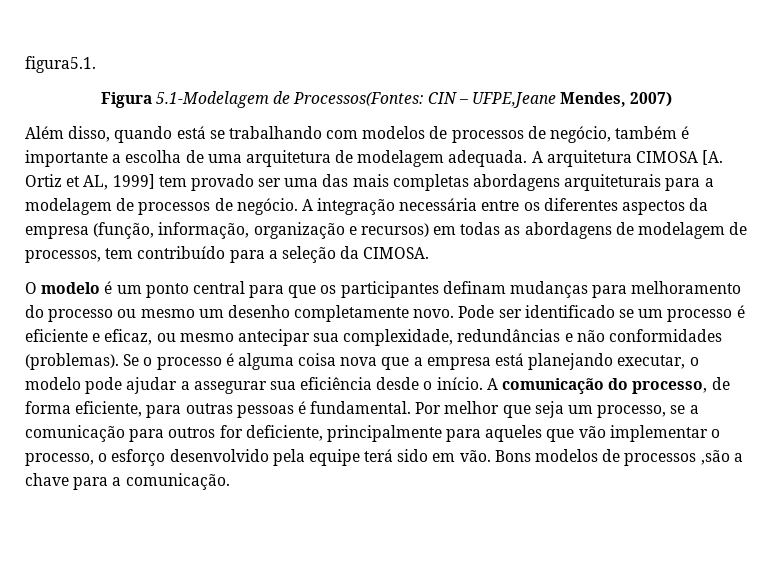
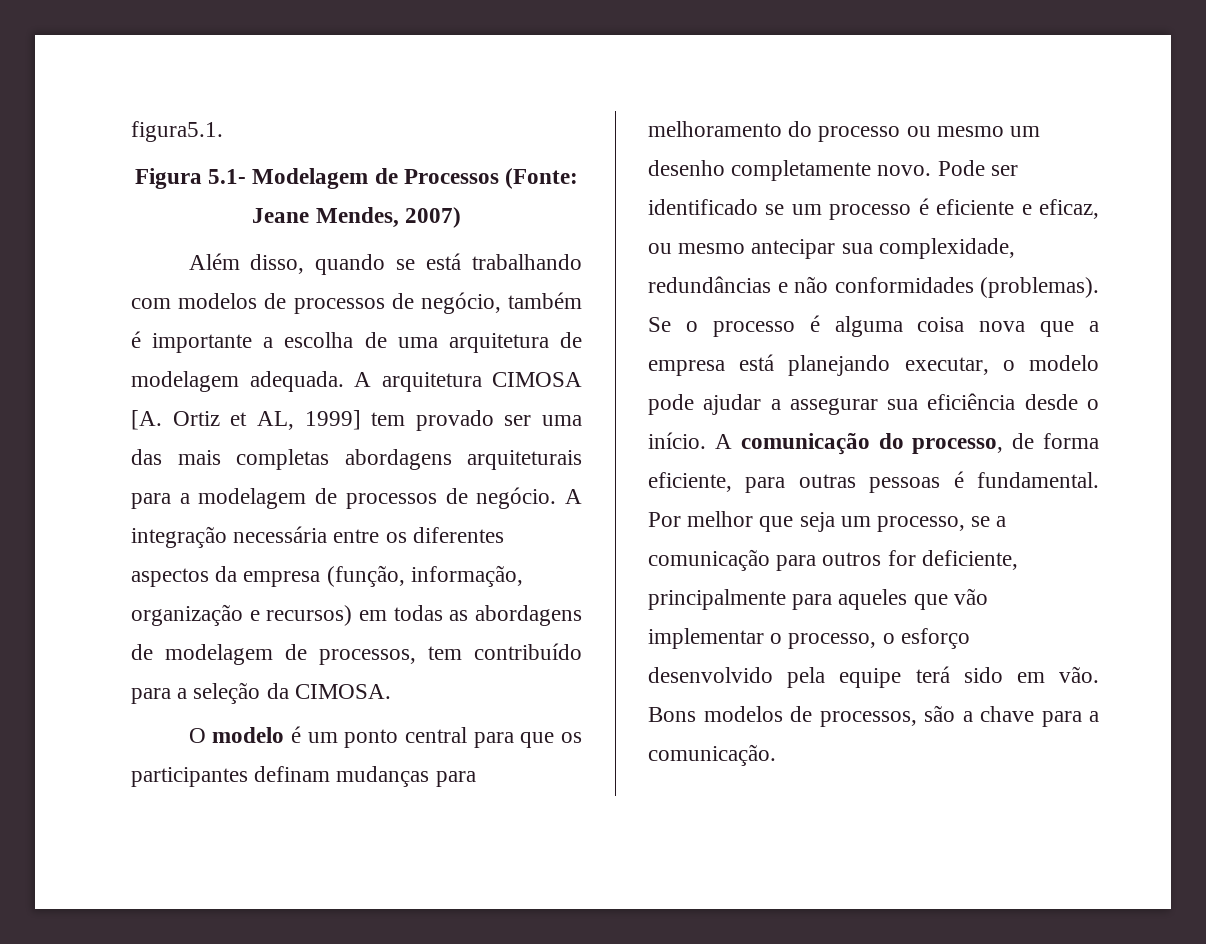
[155,91,556,108] 5.1-Modelagem de Processos(Fontes: CIN – UFPE,Jeane -> [208,168,579,189] [252,208,310,223] 5.1- Modelagem de Processos (Fonte: Jeane
[176,126,225,139] está se -> [396,253,462,270] se está
[624,450,730,466] processos ,são -> [819,705,955,727] processos, são

